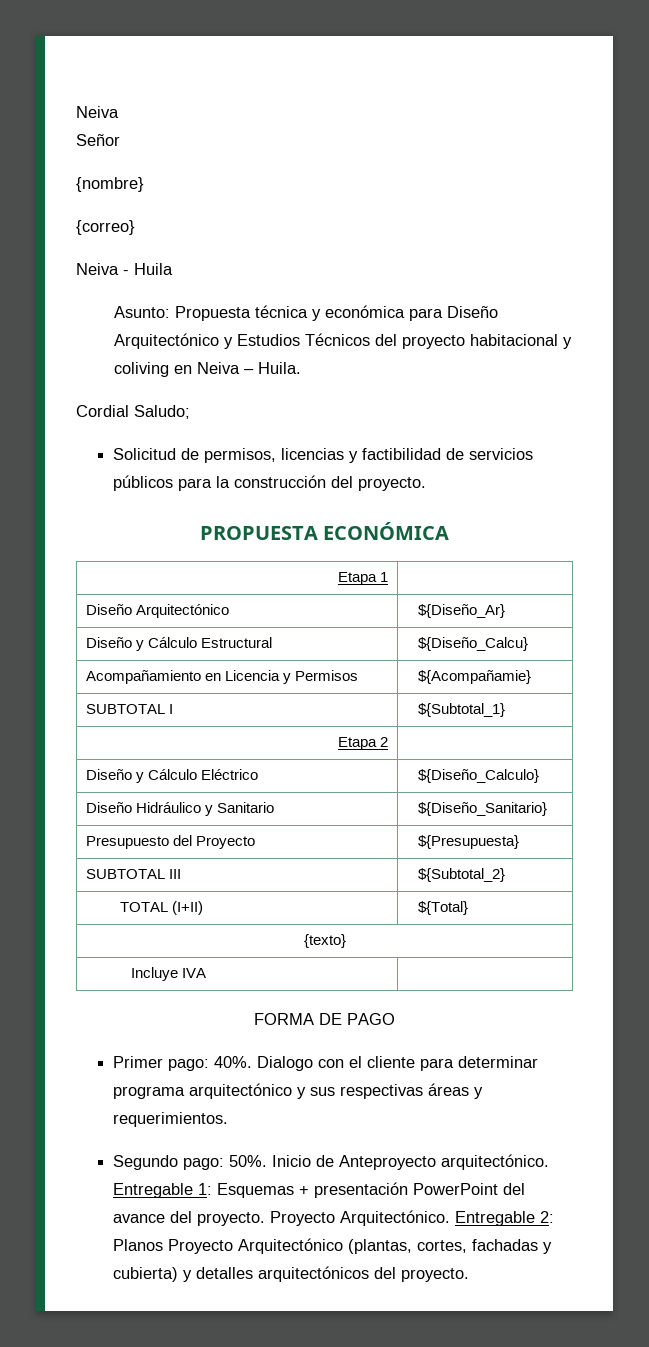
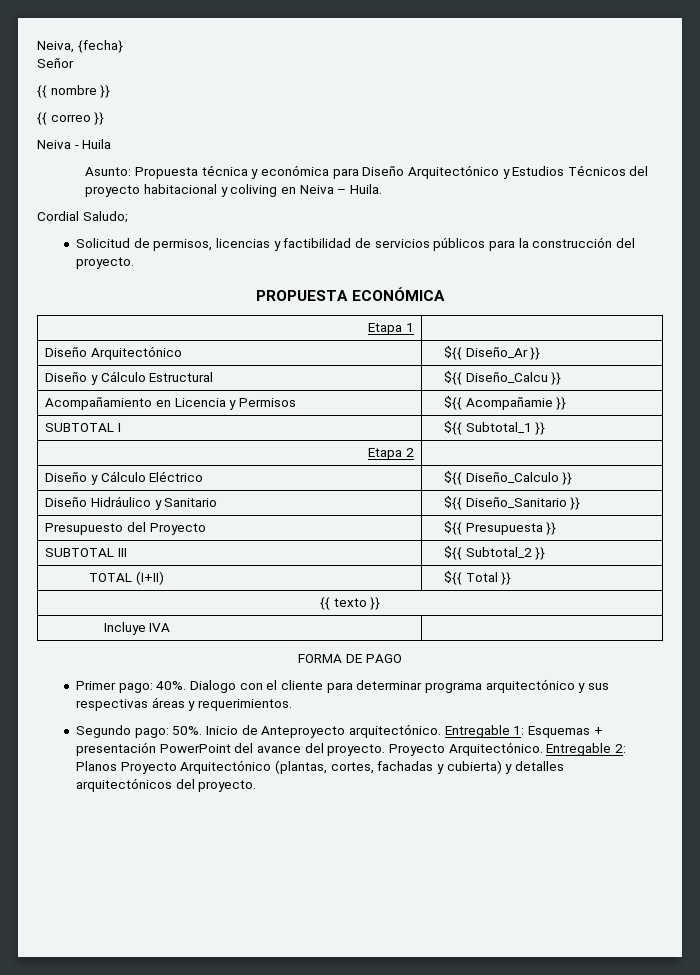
[76,106,119,118] Neiva -> [37,40,123,53] Neiva, {fecha}
[76,177,144,192] [76,220,135,235] {nombre} // {correo} -> [37,85,111,98] [37,112,105,125] {{ nombre }} // {{ correo }}
[418,604,506,618] ${Diseño_Ar} -> [443,346,541,360] ${{ Diseño_Ar }}
[418,637,529,651] ${Diseño_Calcu} -> [443,371,562,385] ${{ Diseño_Calcu }}
[418,670,532,684] ${Acompañamie} -> [443,396,567,410] ${{ Acompañamie }}
[418,703,506,717] ${Subtotal_1} -> [443,421,546,435] ${{ Subtotal_1 }}
[418,769,540,783] ${Diseño_Calculo} -> [443,471,573,485] ${{ Diseño_Calculo }}
[418,802,548,816] ${Diseño_Sanitario} -> [443,496,581,510] ${{ Diseño_Sanitario }}
[418,835,520,849] ${Presupuesta} -> [443,521,557,535] ${{ Presupuesta }}
[418,868,506,882] ${Subtotal_2} -> [443,546,546,560] ${{ Subtotal_2 }}
[418,901,469,915] [303,934,346,948] ${Total} // {texto} -> [443,571,512,585] [319,597,381,610] ${{ Total }} // {{ texto }}

